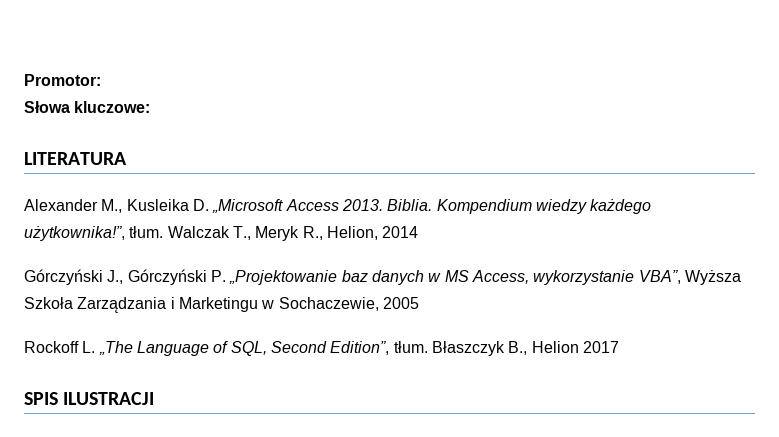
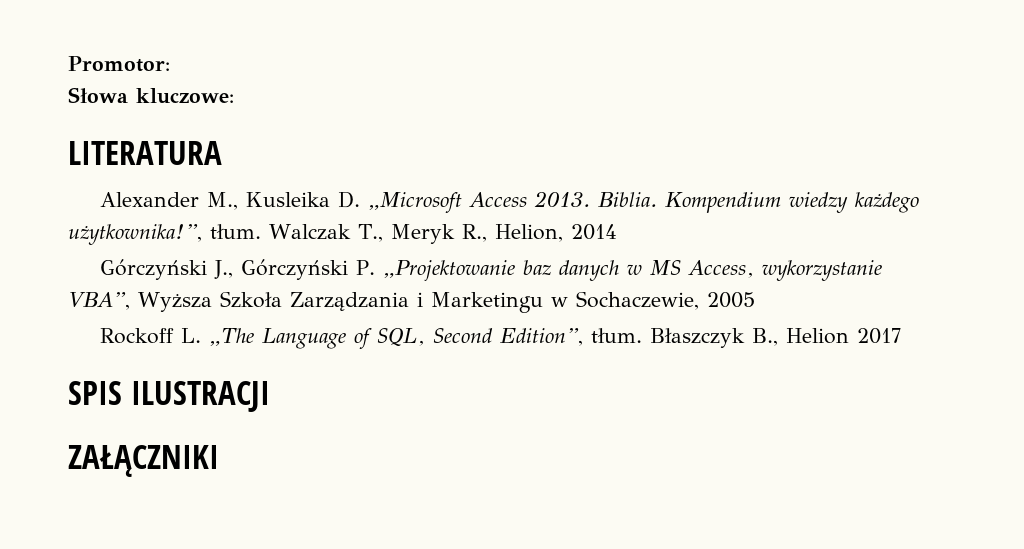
(155, 398) none -> [68,445,219,477] // ZAŁĄCZNIKI

